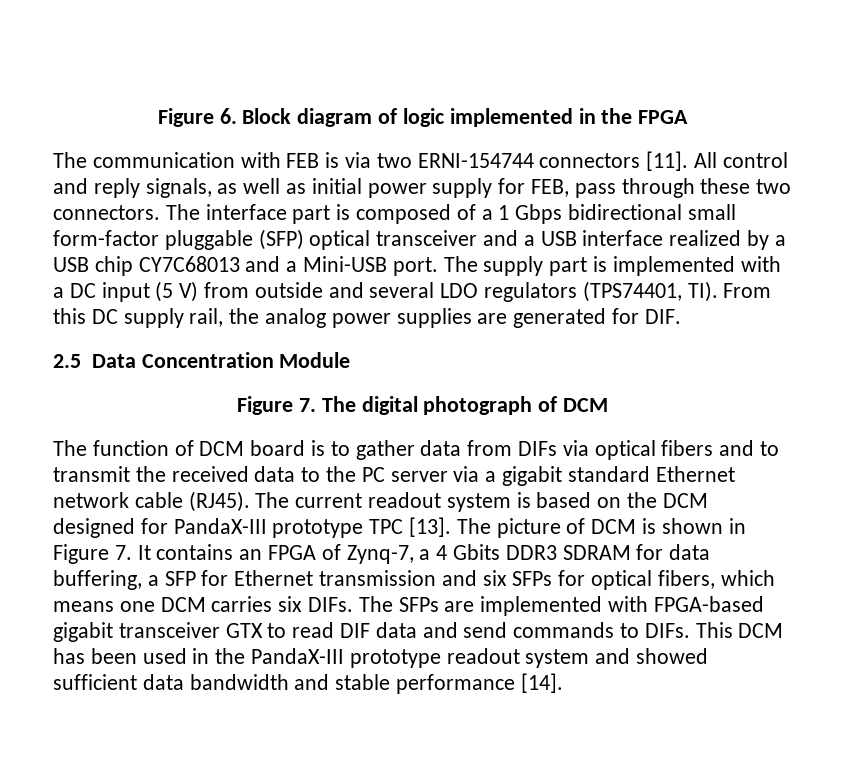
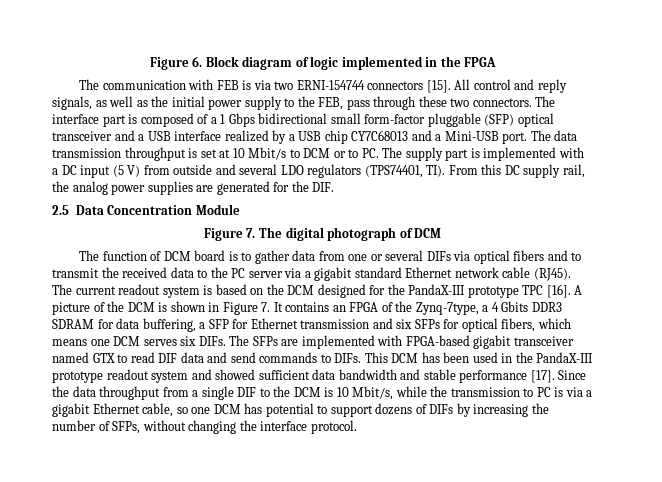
[646,151,689,171] [11]. -> [426,80,451,93] [15].
(307, 188) none -> [151,96,169,107] the
[498,178,526,194] for -> [284,96,315,107] to the
(478, 264) none -> [554,130,578,141] [52,147,403,161] data transmission throughput is set at 10 Mbit/s to DCM or to PC. The
(640, 316) none -> [291,181,309,192] the
(513, 448) none -> [348,250,424,261] one or several
(168, 526) none -> [387,284,405,295] the
[409,517,491,537] [13]. The -> [546,284,583,298] [16]. A
(586, 526) none -> [107,301,125,312] the
[346,545,414,564] Zynq-7, -> [395,301,479,315] the Zynq-7type,
[211,596,273,612] carries -> [143,339,177,346] serves
(220, 630) none -> [52,352,89,363] named
[520,673,563,693] [14]. -> [530,370,587,383] [52,386,593,400] [52,403,549,417] [52,420,357,434] [17]. Since the data throughput from a single DIF to the DCM is 10 Mbit/s, while the transmission to PC is via a gigabit Ethernet cable, so one DCM has potential to support dozens of DIFs by increasing the number of SFPs, without changing the interface protocol.

